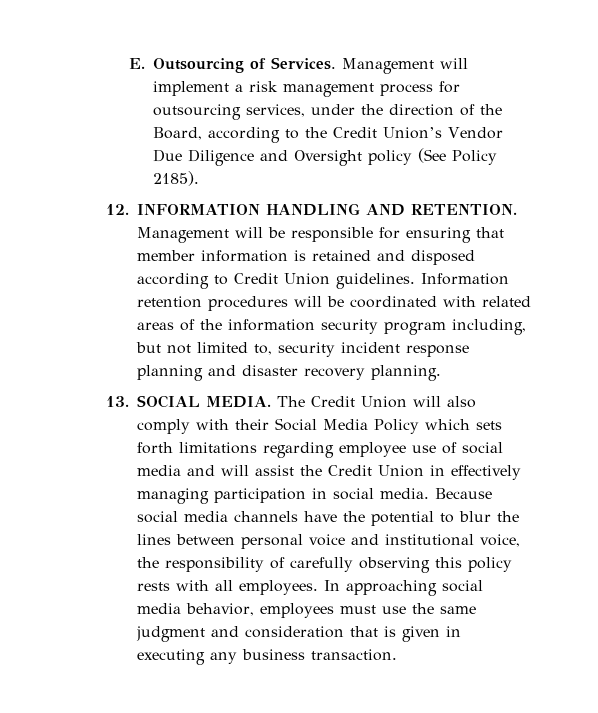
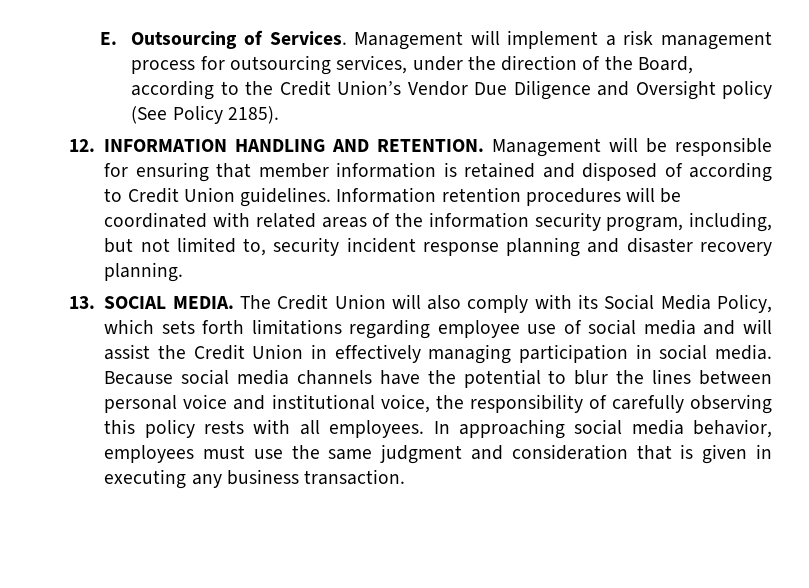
(475, 257) none -> [664,163,683,177] of
[383,322,446,335] program -> [606,217,684,232] program,
[234,419,269,430] their -> [578,294,599,309] its
[373,419,419,434] Policy -> [717,294,773,313] Policy,

